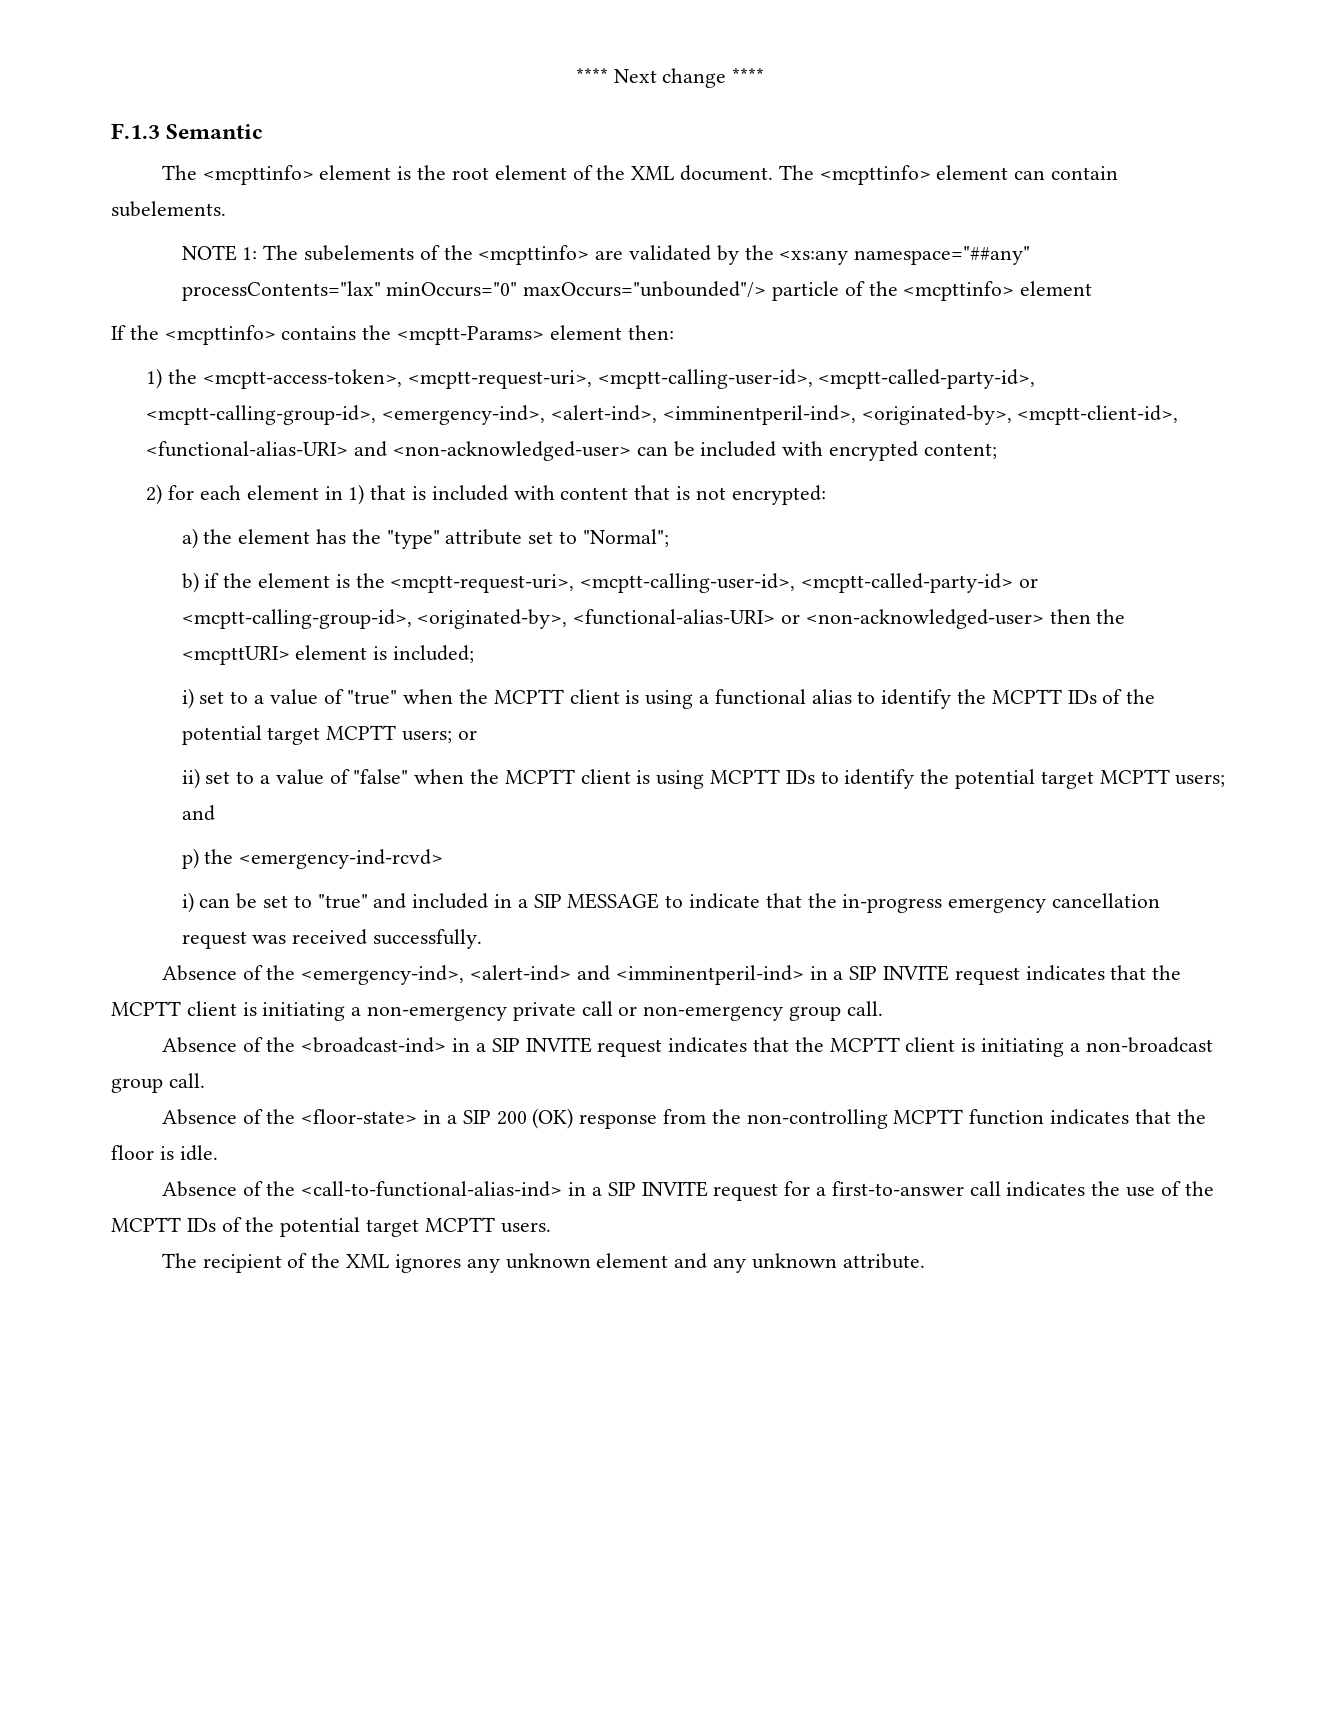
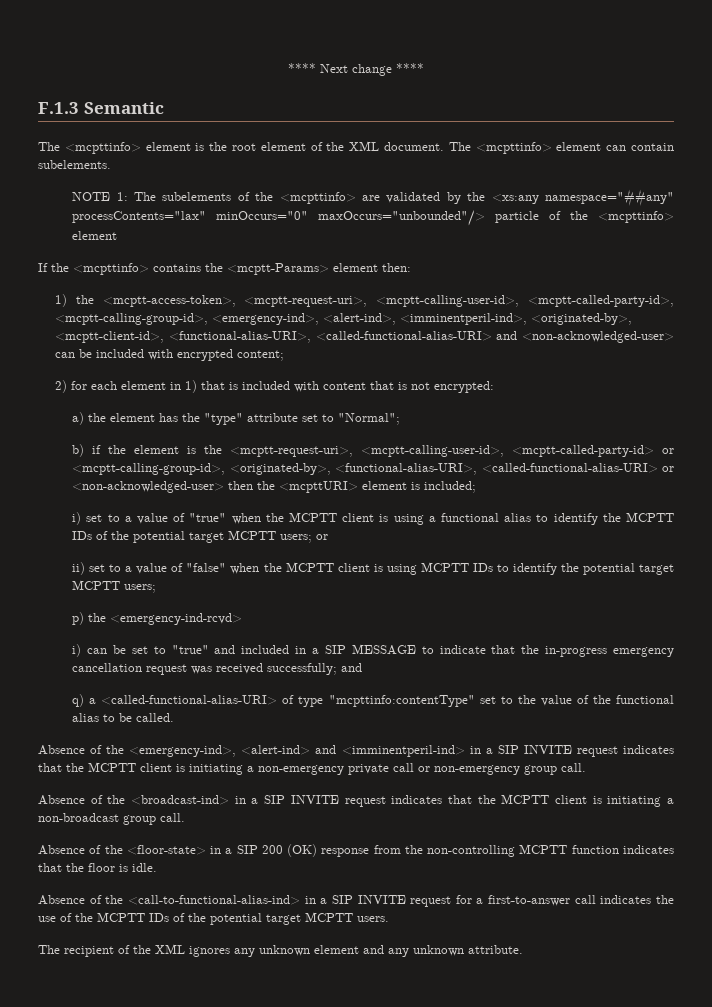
[146,441,349,457] <functional-alias-URI> -> [168,331,492,343] <functional-alias-URI>, <called-functional-alias-URI>
[573,609,776,625] <functional-alias-URI> -> [335,463,658,475] <functional-alias-URI>, <called-functional-alias-URI>
[181,805,215,821] and -> (157, 588) none
[372,929,482,949] successfully. -> [267,663,363,675] [72,694,674,707] [72,713,175,722] successfully; and // q) a <called-functional-alias-URI> of type "mcpttinfo:contentType" set to the value of the functional alias to be called.

